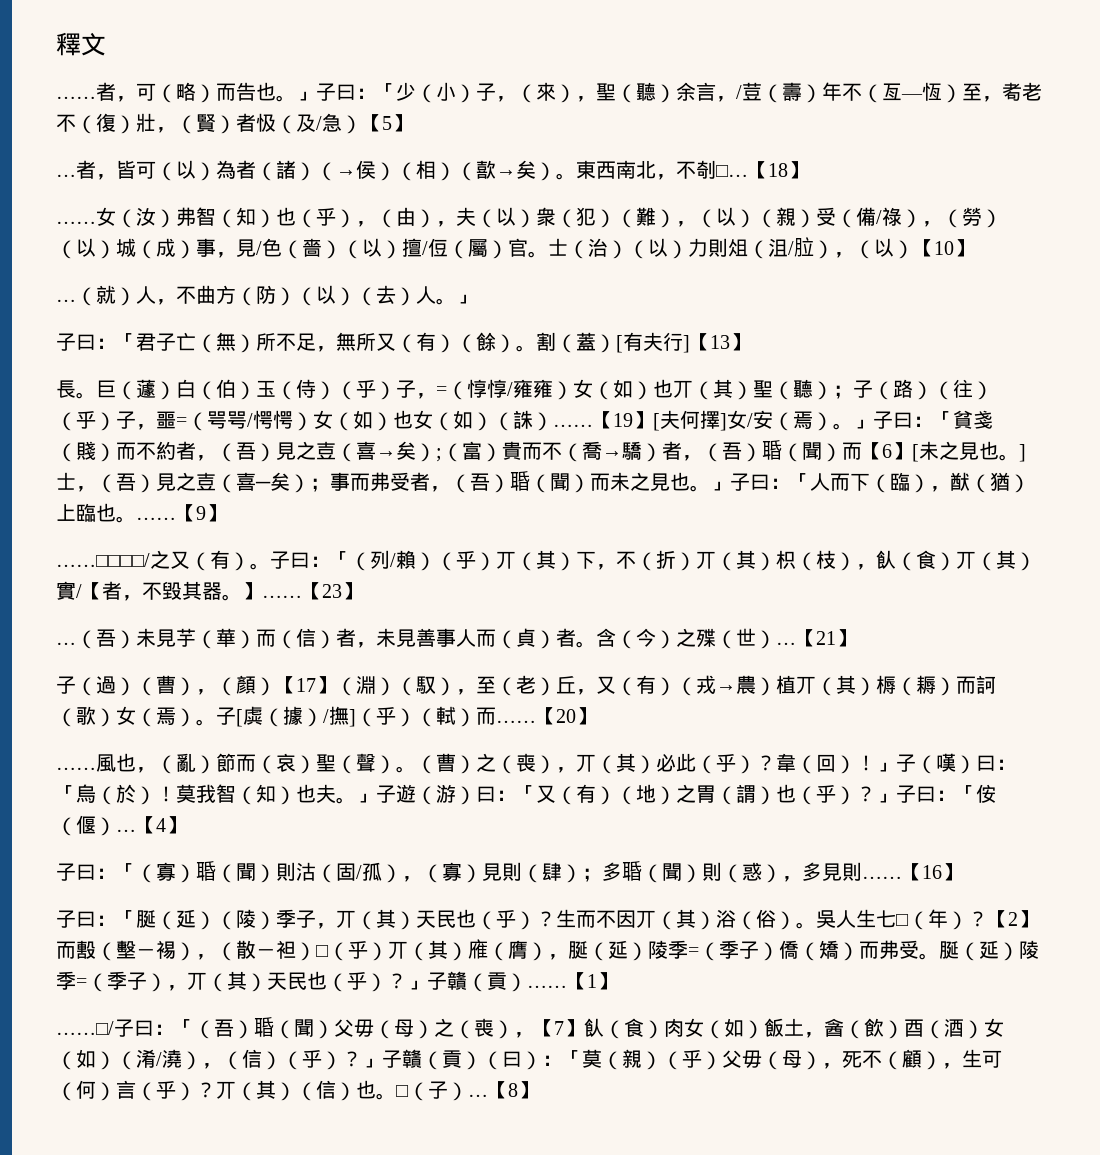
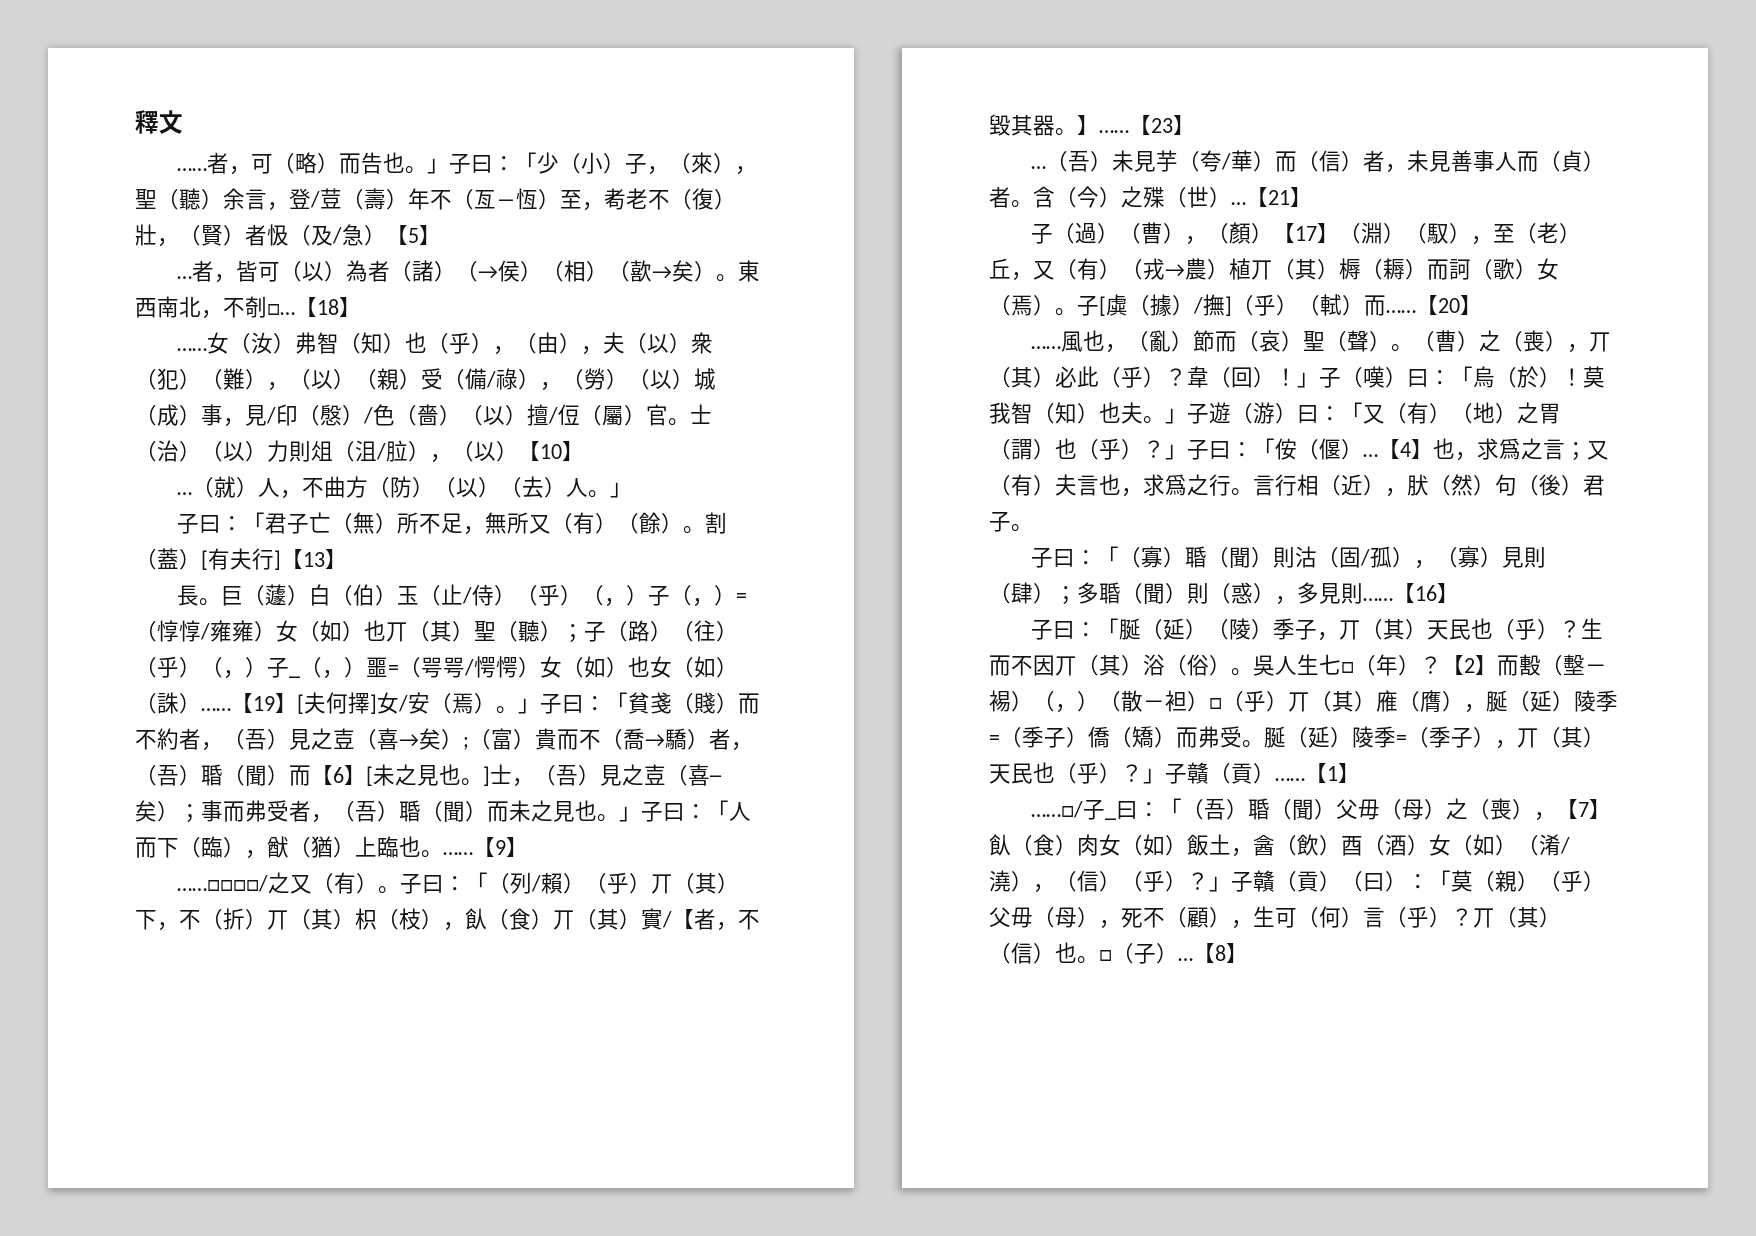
(736, 99) none -> [289,188,311,209] 登
(262, 248) none -> [276,404,373,426] 印（慇）/
(296, 390) none -> [440,584,472,605] 止/
[396,380,436,399] 子， -> [581,585,736,607] （，）子（，）
[116,411,156,430] 子， -> [201,657,366,679] （，）子_（，）
(216, 639) none -> [1199,150,1231,172] 夸/
(186, 825) none -> [1433,438,1609,461] [989,474,1605,497] [989,511,1033,532] 也，求爲之言；又（有）夫言也，求爲之行。言行相（近），肰（然）句（後）君子。
[196,954,216,960] ， -> [1033,691,1099,713] （，）
(134, 1028) none -> [1104,817,1116,820] _

